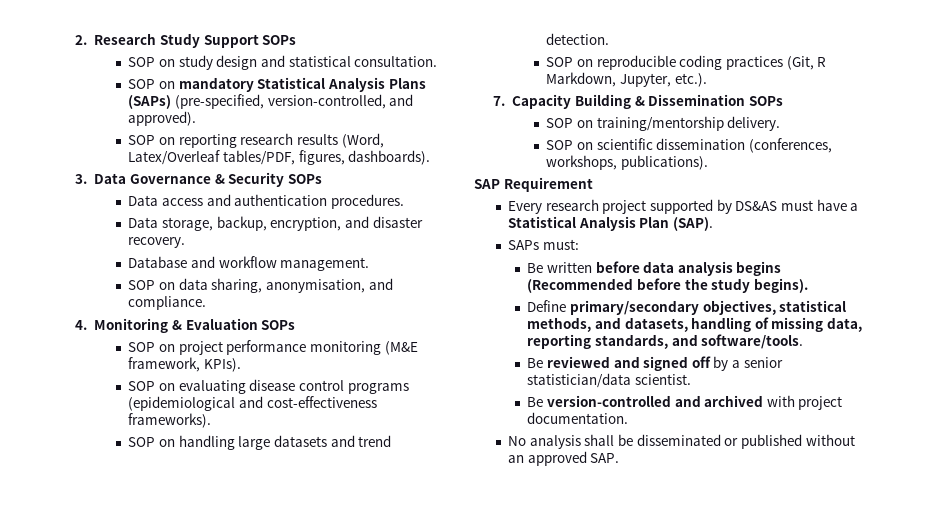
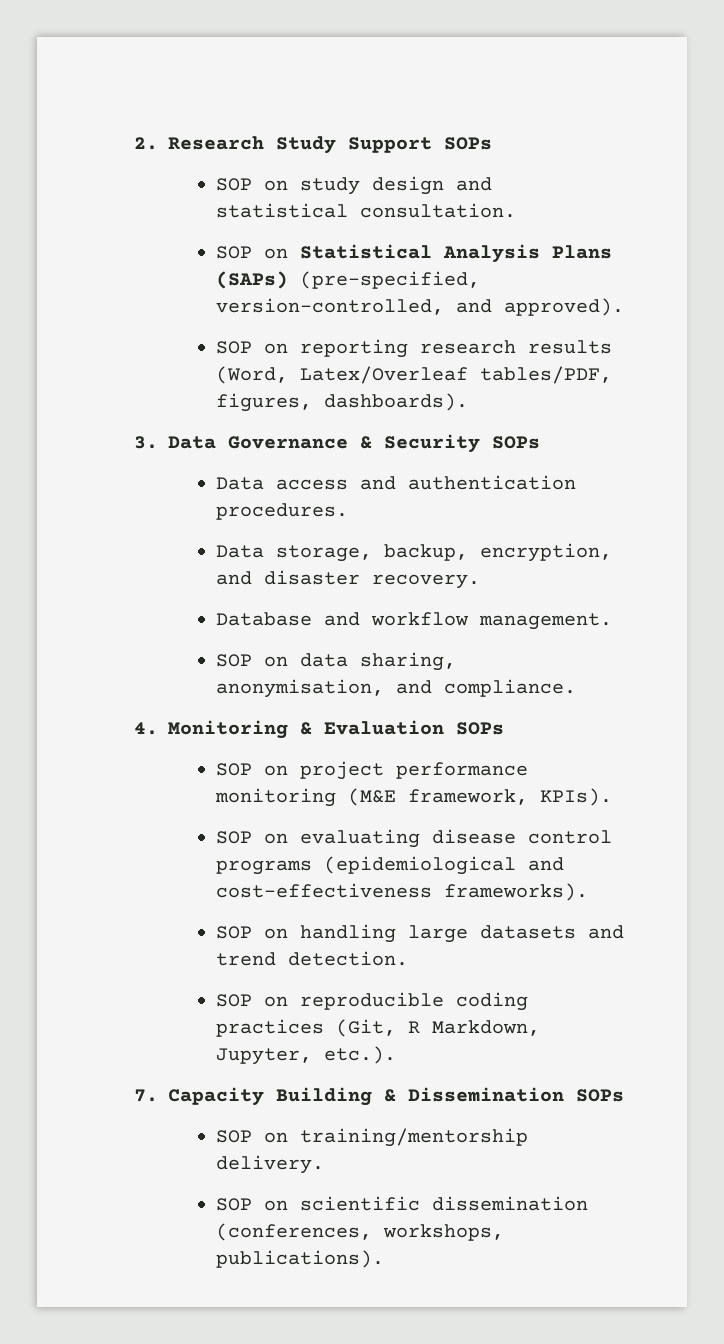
[178,77,254,92] mandatory -> (289, 253) none
[474,177,593,192] [508,199,859,214] [508,216,713,231] [508,239,579,250] [527,261,782,276] [527,278,808,293] [527,300,847,315] [527,317,863,332] [527,334,804,349] [527,356,783,371] [527,373,691,388] [527,395,843,410] [527,412,629,424] [508,434,855,449] [508,451,620,466] // SAP Requirement // Every research project supported by DS&AS must have a Statistical Analysis Plan (SAP). // SAPs must: // Be written before data analysis begins (Recommended before the study begins). // Define primary/secondary objectives, statistical methods, and datasets, handling of missing data, reporting standards, and software/tools. // Be reviewed and signed off by a senior statistician/data scientist. // Be version-controlled and archived with project documentation. // No analysis shall be disseminated or published without an approved SAP. -> (385, 1259) none

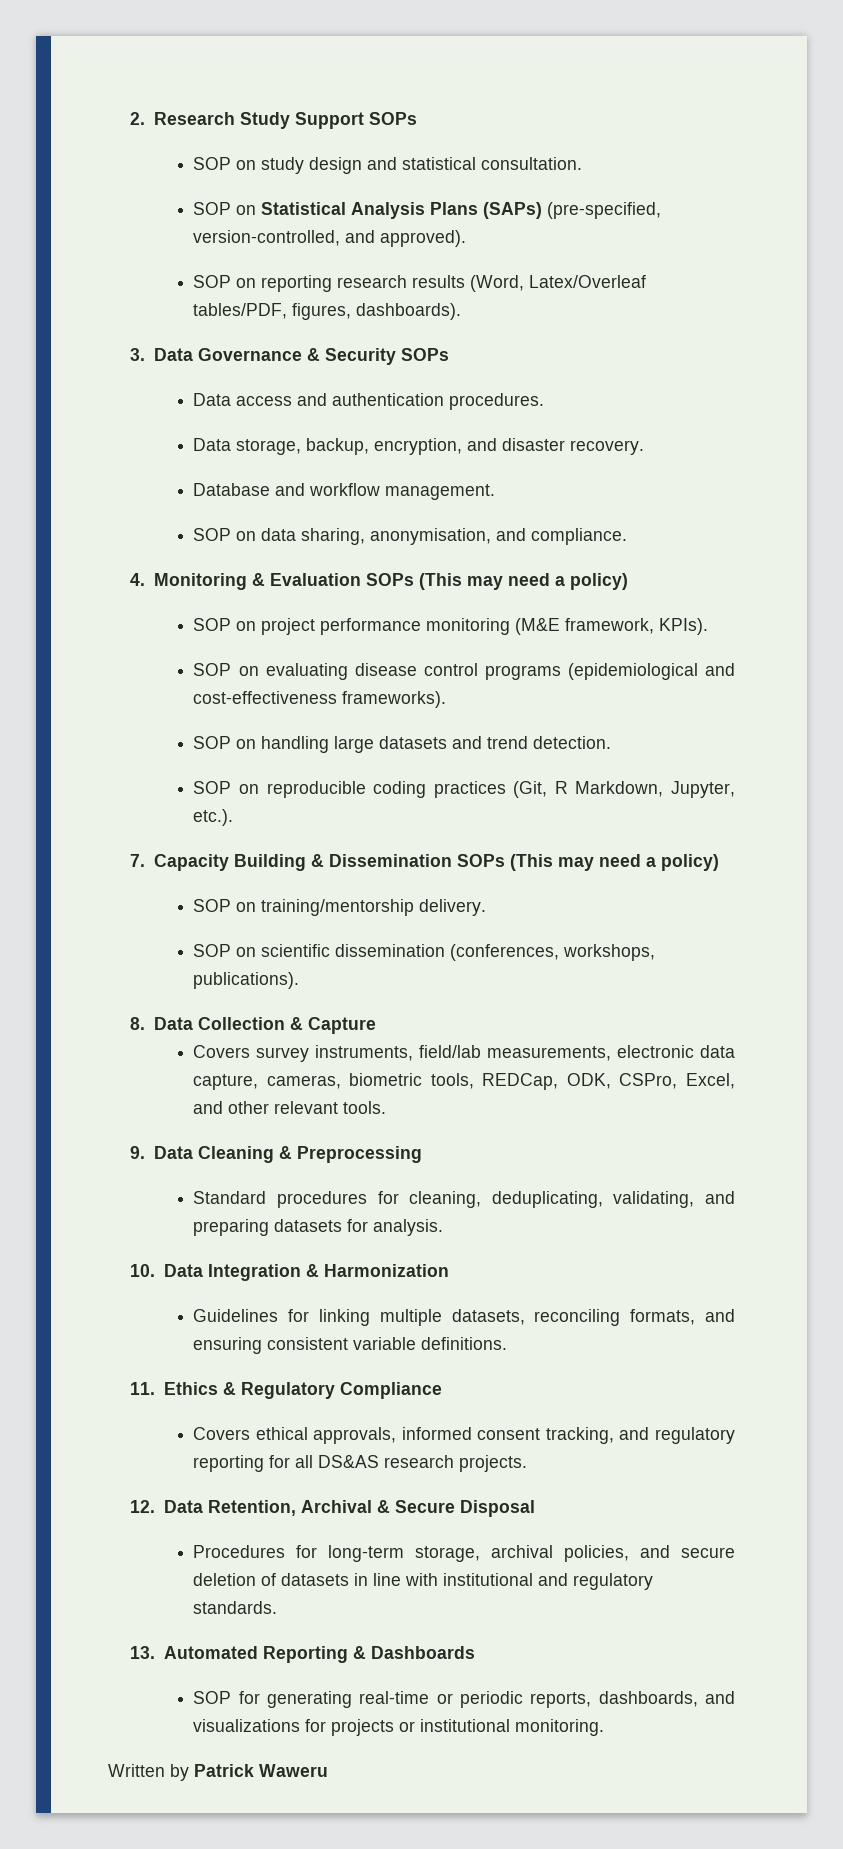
(505, 728) none -> [418,573,628,590] (This may need a policy)
(625, 1095) none -> [509,854,719,871] (This may need a policy)
(385, 1259) none -> [130,1017,376,1034] [193,1045,735,1062] [193,1073,735,1090] [193,1101,387,1114] [130,1146,422,1163] [193,1191,736,1208] [193,1219,444,1236] [130,1264,449,1281] [193,1309,735,1326] [193,1337,508,1354] [130,1382,442,1399] [193,1427,735,1444] [193,1455,528,1472] [130,1500,535,1517] [193,1545,735,1562] [193,1573,654,1590] [193,1601,278,1614] [130,1646,475,1663] [193,1691,736,1708] [193,1719,605,1736] [108,1764,328,1781] // 8. Data Collection & Capture // Covers survey instruments, field/lab measurements, electronic data capture, cameras, biometric tools, REDCap, ODK, CSPro, Excel, and other relevant tools. // 9. Data Cleaning & Preprocessing // Standard procedures for cleaning, deduplicating, validating, and preparing datasets for analysis. // 10. Data Integration & Harmonization // Guidelines for linking multiple datasets, reconciling formats, and ensuring consistent variable definitions. // 11. Ethics & Regulatory Compliance // Covers ethical approvals, informed consent tracking, and regulatory reporting for all DS&AS research projects. // 12. Data Retention, Archival & Secure Disposal // Procedures for long-term storage, archival policies, and secure deletion of datasets in line with institutional and regulatory standards. // 13. Automated Reporting & Dashboards // SOP for generating real-time or periodic reports, dashboards, and visualizations for projects or institutional monitoring. // Written by Patrick Waweru

